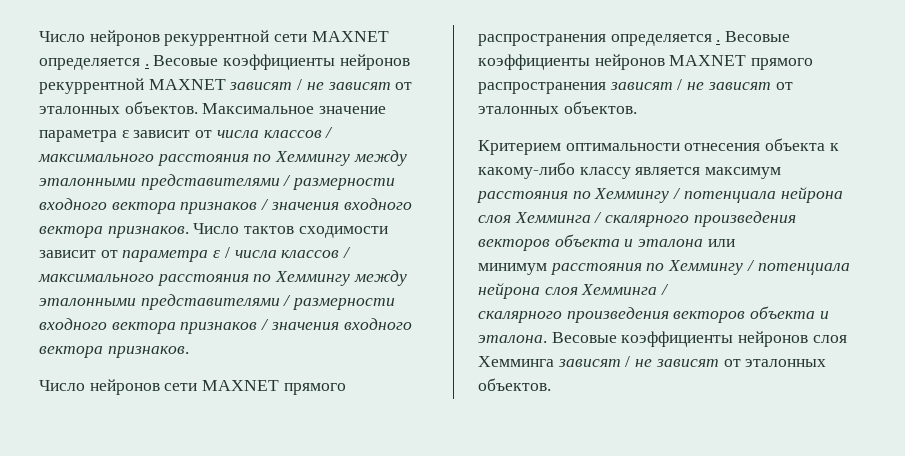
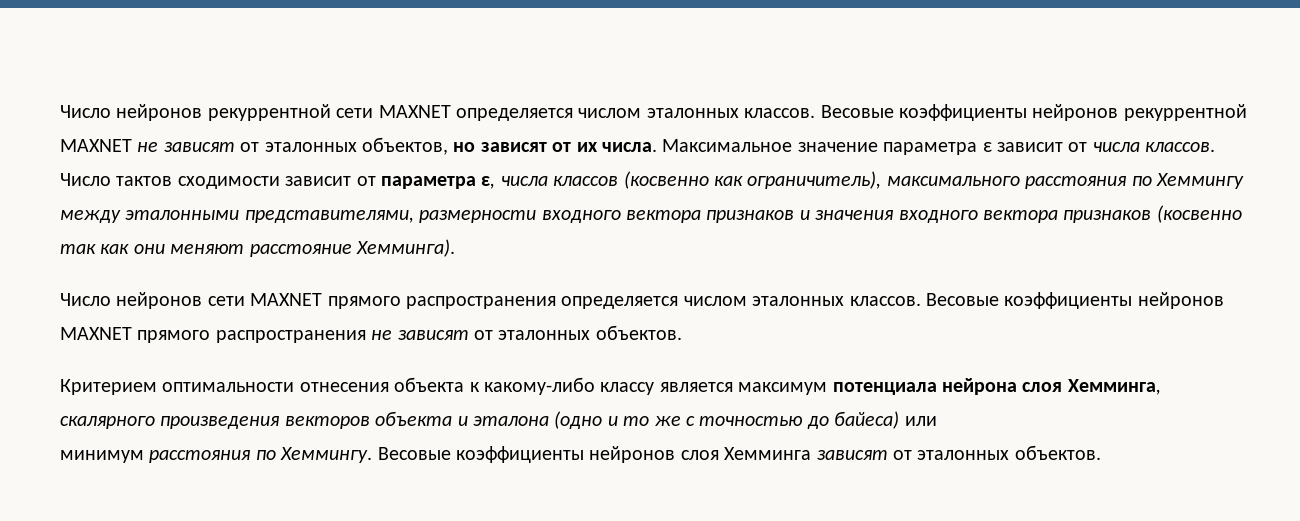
[144,64,149,66] . -> [578,108,816,118] числом эталонных классов.
[229,79,413,90] [39,101,198,114] зависят / не зависят от эталонных объектов. -> [137,137,657,155] не зависят от эталонных объектов, но зависят от их числа.
[263,127,334,138] [38,150,407,166] [39,174,396,190] [39,198,412,214] [39,223,388,238] [39,247,352,262] [38,270,407,286] [39,294,396,310] [39,318,412,334] [39,346,189,358] классов / максимального расстояния по Хеммингу между эталонными представителями / размерности входного вектора признаков / значения входного вектора признаков. Число тактов сходимости зависит от параметра ε / числа классов / максимального расстояния по Хеммингу между эталонными представителями / размерности входного вектора признаков / значения входного вектора признаков. -> [1145,142,1216,152] [60,171,1244,189] [60,205,1242,223] [60,239,455,257] классов. Число тактов сходимости зависит от параметра ε, числа классов (косвенно как ограничитель), максимального расстояния по Хеммингу между эталонными представителями, размерности входного вектора признаков и значения входного вектора признаков (косвенно так как они меняют расстояние Хемминга).
[716,40,721,42] . -> [683,296,921,306] числом эталонных классов.
[609,79,683,90] зависят / -> (366, 336) none
[476,187,843,203] [478,212,603,223] расстояния по Хеммингу / потенциала нейрона слоя Хемминга / -> [832,378,1161,395] потенциала нейрона слоя Хемминга,
[707,239,735,247] [478,260,850,275] [478,283,670,299] [478,306,829,323] [478,335,547,343] или // минимум расстояния по Хеммингу / потенциала нейрона слоя Хемминга / // скалярного произведения векторов объекта и эталона. -> [554,411,937,429] [60,447,373,463] (одно и то же с точностью до байеса) или // минимум расстояния по Хеммингу.
[625,356,719,367] / не зависят -> (888, 455) none

